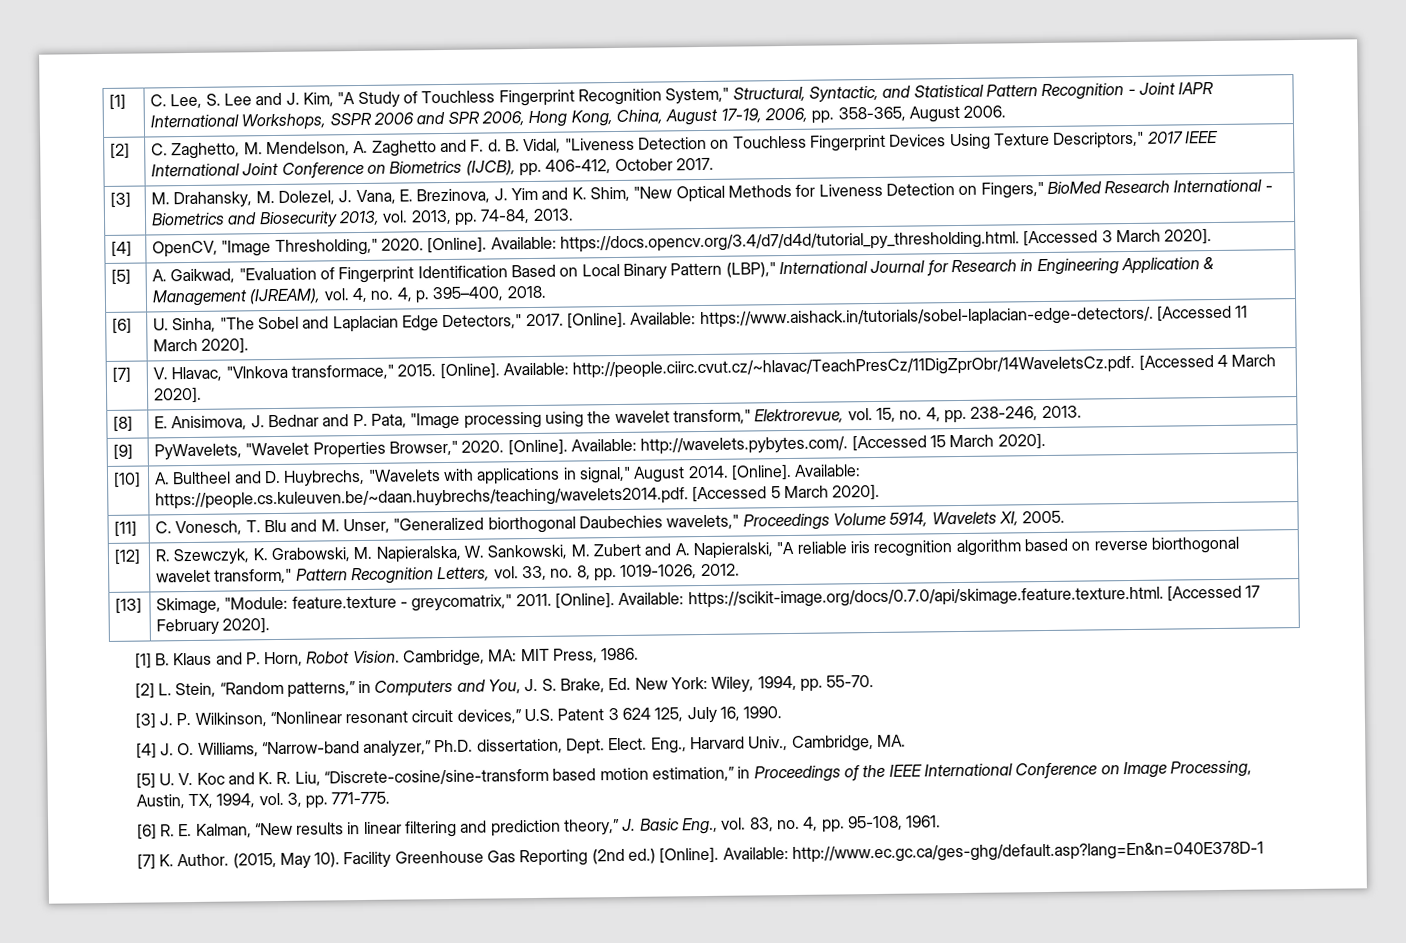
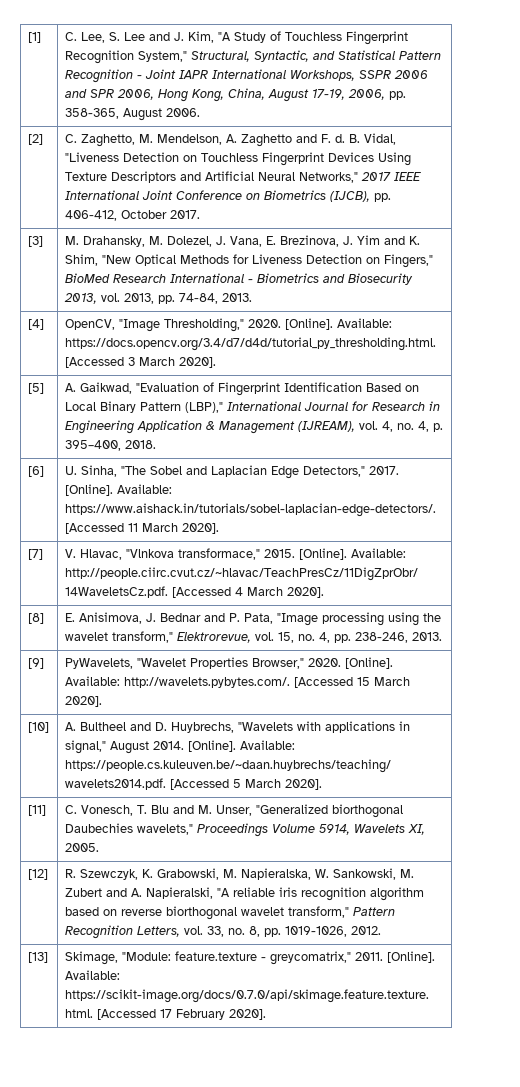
[1053,131,1145,149] Descriptors," -> [110,171,358,183] Descriptors and Artificial Neural Networks,"
[134,647,640,669] [134,675,875,699] [134,706,783,729] [135,734,907,759] [135,760,1253,789] [135,791,391,809] [136,815,942,840] [136,841,1265,870] // [1] B. Klaus and P. Horn, Robot Vision. Cambridge, MA: MIT Press, 1986. // [2] L. Stein, “Random patterns,” in Computers and You, J. S. Brake, Ed. New York: Wiley, 1994, pp. 55-70. // [3] J. P. Wilkinson, “Nonlinear resonant circuit devices,” U.S. Patent 3 624 125, July 16, 1990. // [4] J. O. Williams, “Narrow-band analyzer,” Ph.D. dissertation, Dept. Elect. Eng., Harvard Univ., Cambridge, MA. // [5] U. V. Koc and K. R. Liu, “Discrete-cosine/sine-transform based motion estimation,” in Proceedings of the IEEE International Conference on Image Processing, Austin, TX, 1994, vol. 3, pp. 771-775. // [6] R. E. Kalman, “New results in linear filtering and prediction theory,” J. Basic Eng., vol. 83, no. 4, pp. 95-108, 1961. // [7] K. Author. (2015, May 10). Facility Greenhouse Gas Reporting (2nd ed.) [Online]. Available: http://www.ec.gc.ca/ges-ghg/default.asp?lang=En&n=040E378D-1 -> (266, 1014) none

